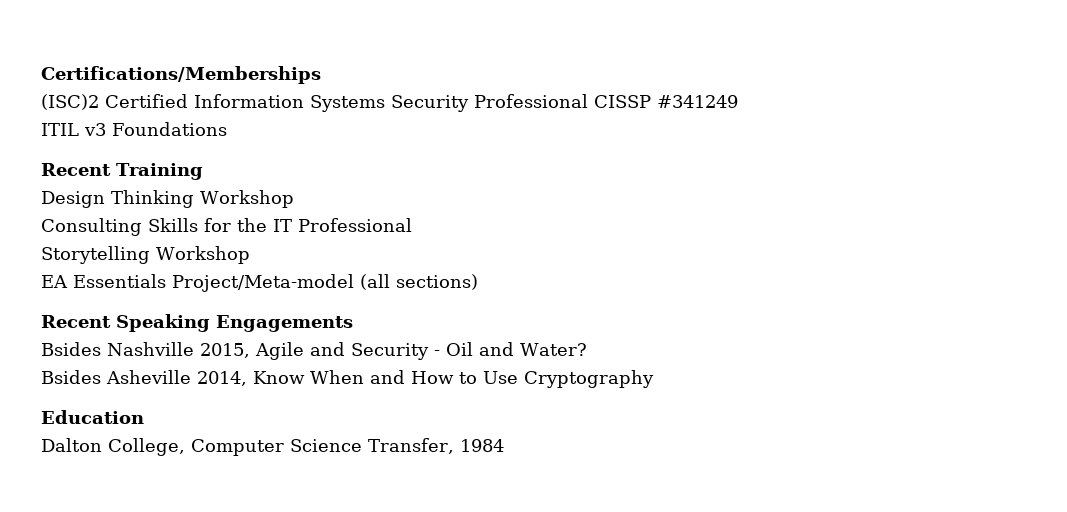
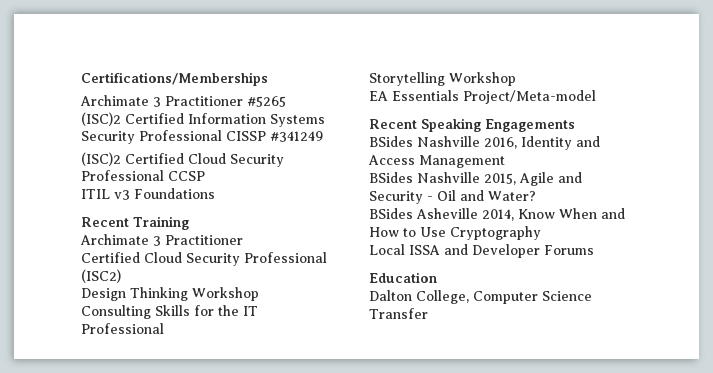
(321, 75) none -> [80,95,286,107] // Archimate 3 Practitioner #5265
(738, 101) none -> [81,152,284,167] [81,170,205,181] // (ISC)2 Certified Cloud Security Professional CCSP
(203, 171) none -> [80,234,243,246] [81,252,327,266] [81,269,121,283] // Archimate 3 Practitioner // Certified Cloud Security Professional (ISC2)
[360,274,478,290] (all sections) -> (596, 97) none
[41,342,101,356] Bsides -> [369,136,600,150] [368,155,505,168] [369,172,413,183] BSides Nashville 2016, Identity and Access Management // BSides
[41,370,101,384] Bsides -> [369,208,413,219] BSides
(654, 379) none -> [369,244,594,258] // Local ISSA and Developer Forums
[368,438,504,454] Transfer, 1984 -> [369,308,428,319] Transfer

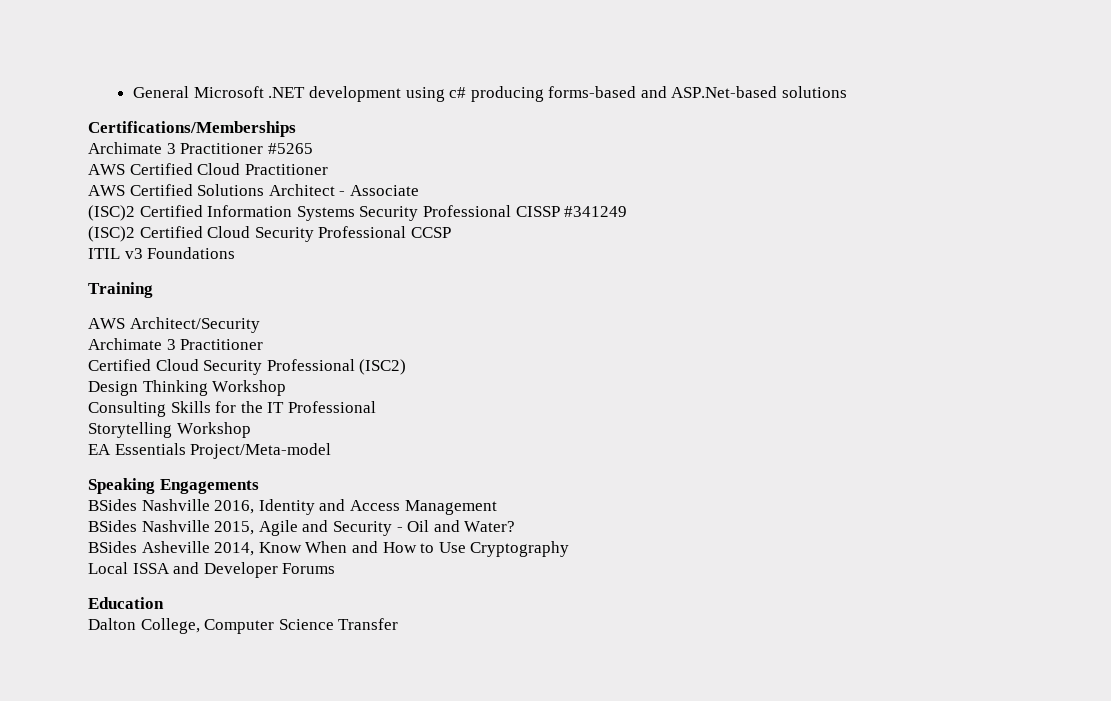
(81, 79) none -> [133,86,848,102] General Microsoft .NET development using c# producing forms-based and ASP.Net-based solutions //
(286, 101) none -> [88,163,328,175] [88,184,419,196] // AWS Certified Cloud Practitioner // AWS Certified Solutions Architect - Associate
[81,217,129,227] Recent -> (236, 253) none
(189, 223) none -> [88,317,260,333] // AWS Architect/Security
[369,119,417,129] Recent -> (332, 451) none

